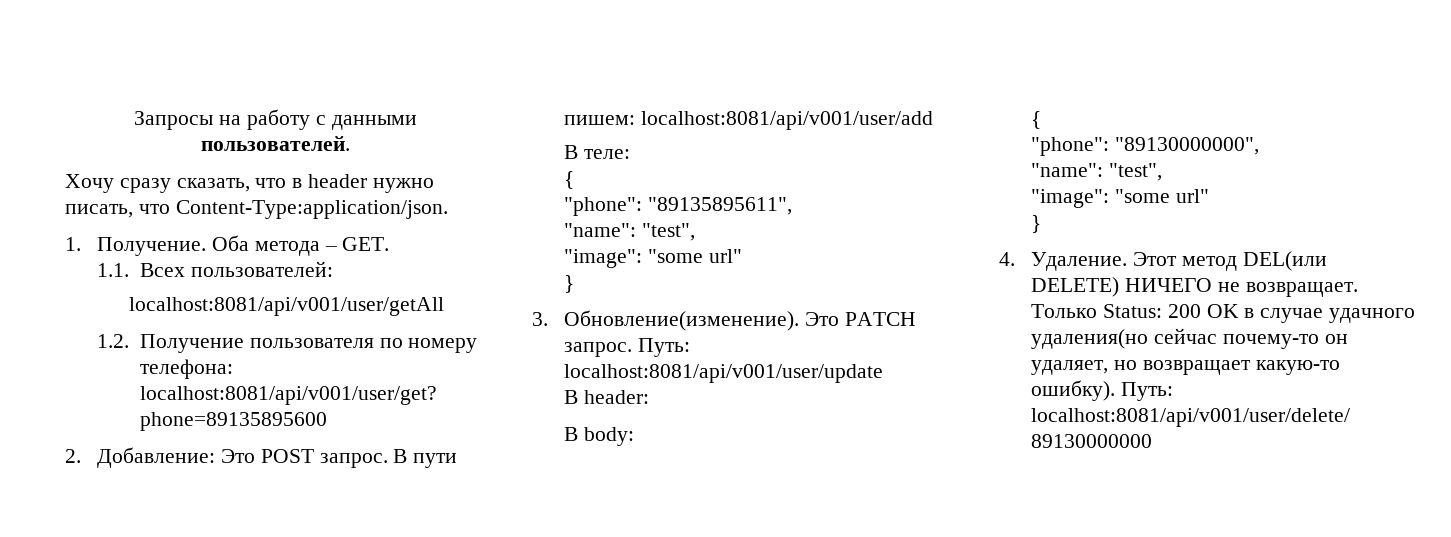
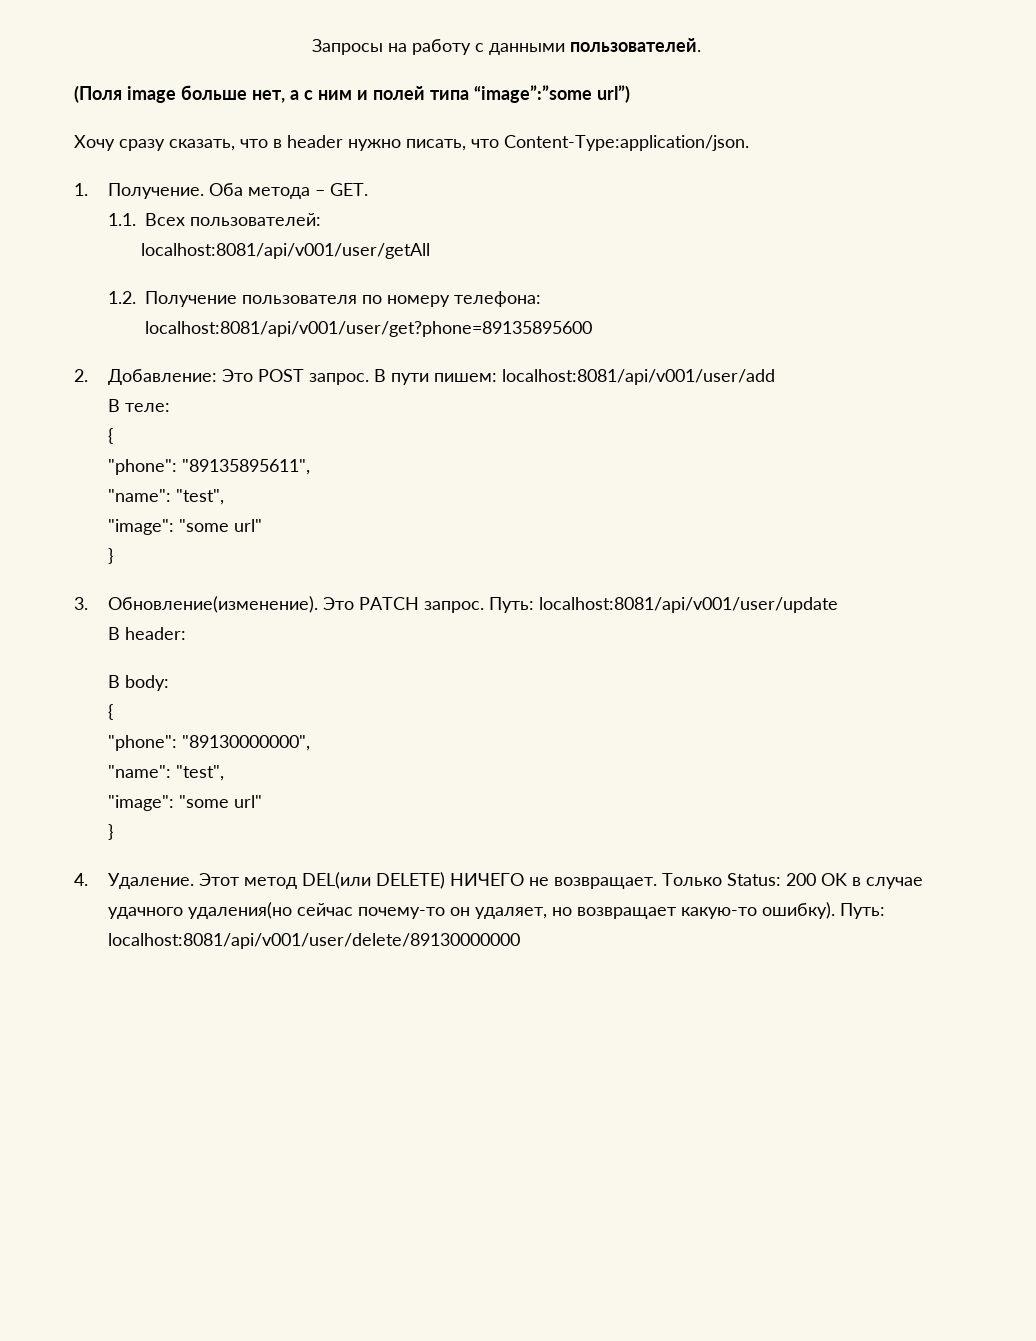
(350, 143) none -> [74,85,630,103] // (Поля image больше нет, а с ним и полей типа “image”:”some url”)

